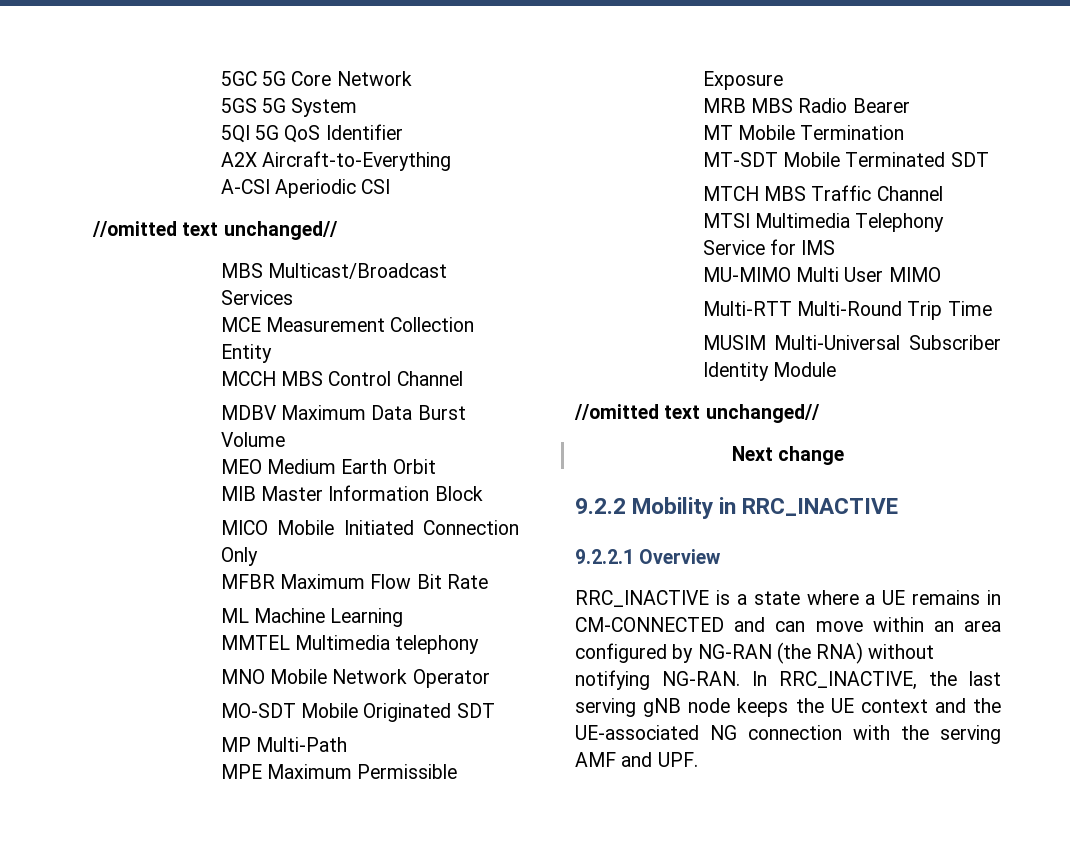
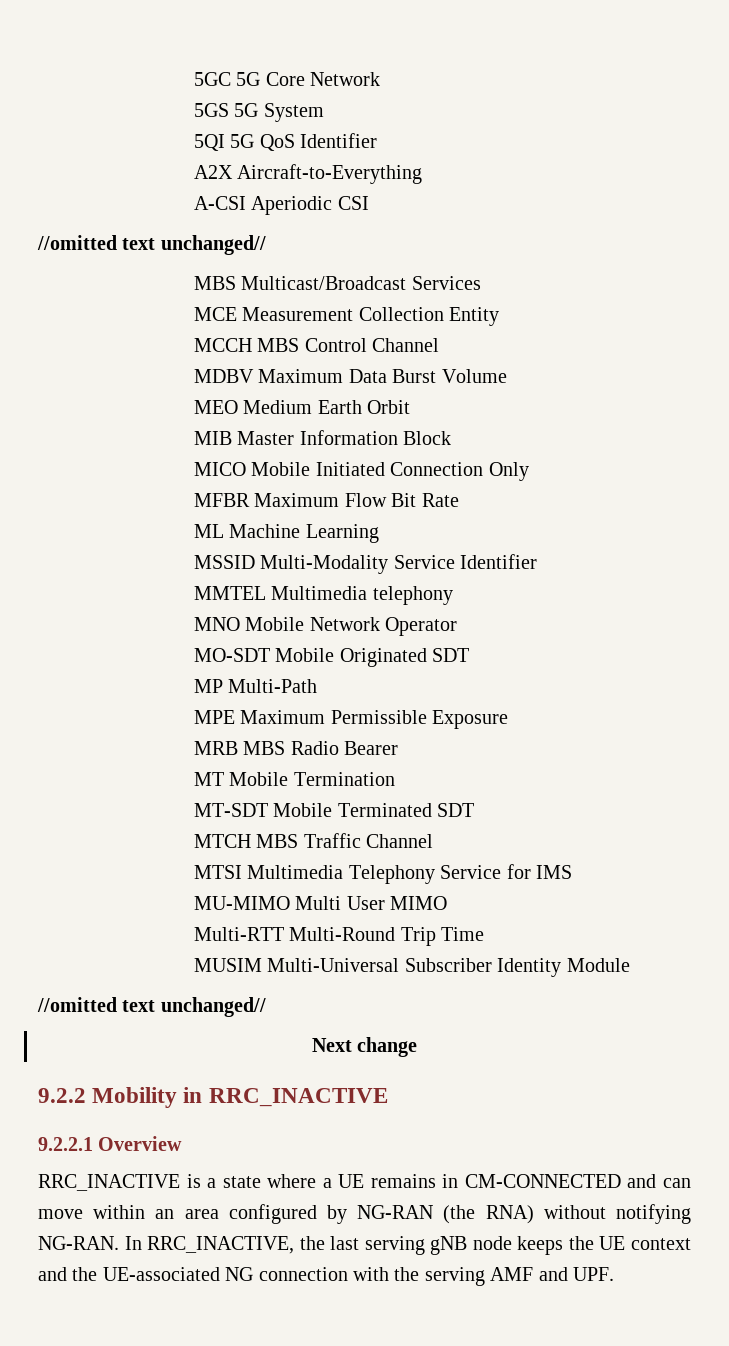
(404, 617) none -> [193,554,538,574] // MSSID Multi-Modality Service Identifier

